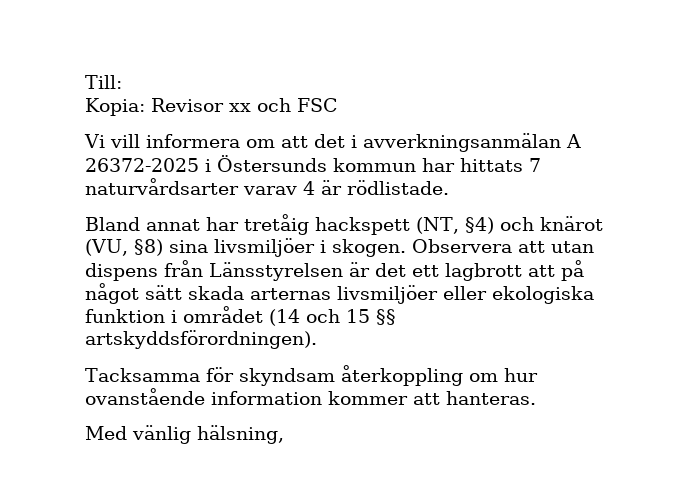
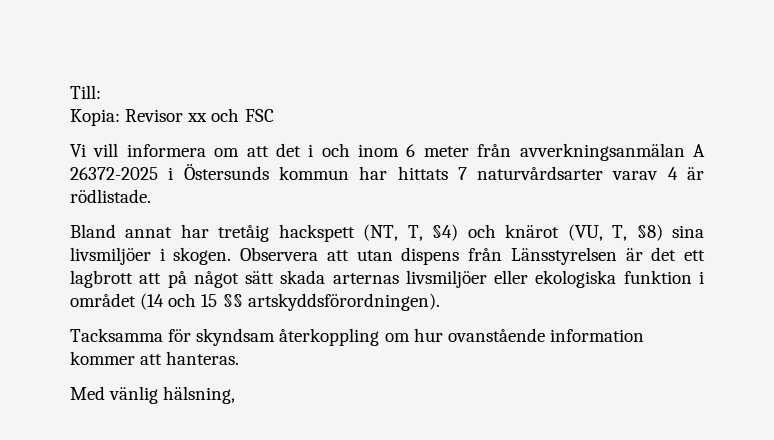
(357, 141) none -> [321,143,512,157] och inom 6 meter från
(459, 225) none -> [407,225,423,241] T,
(128, 247) none -> [612,225,628,241] T,

